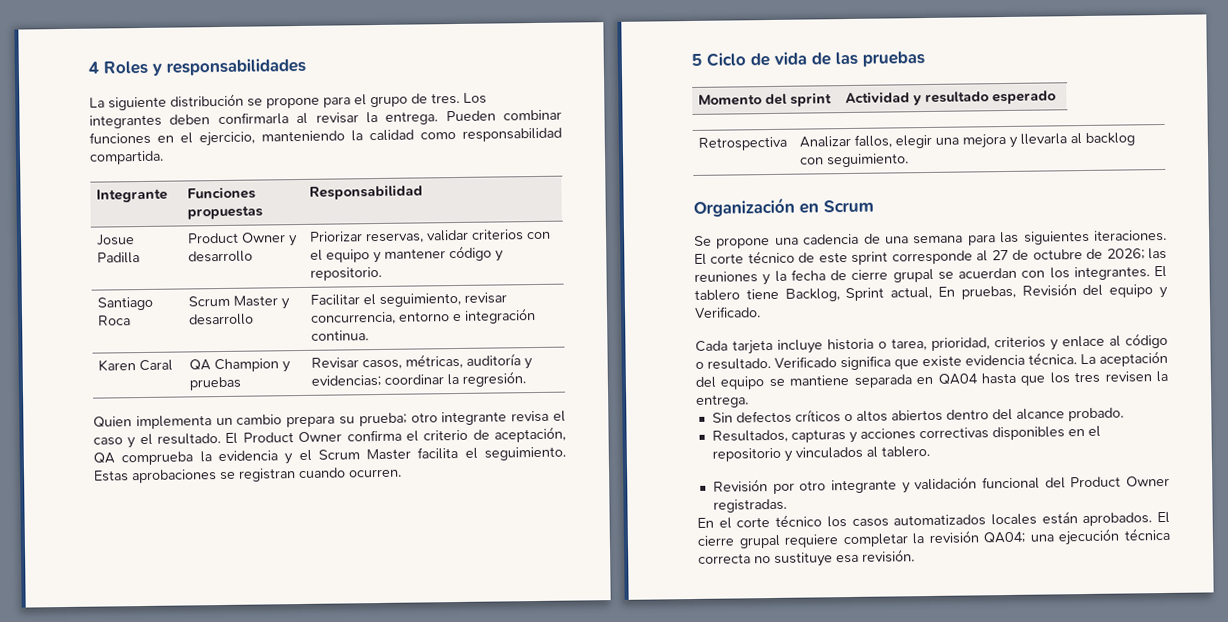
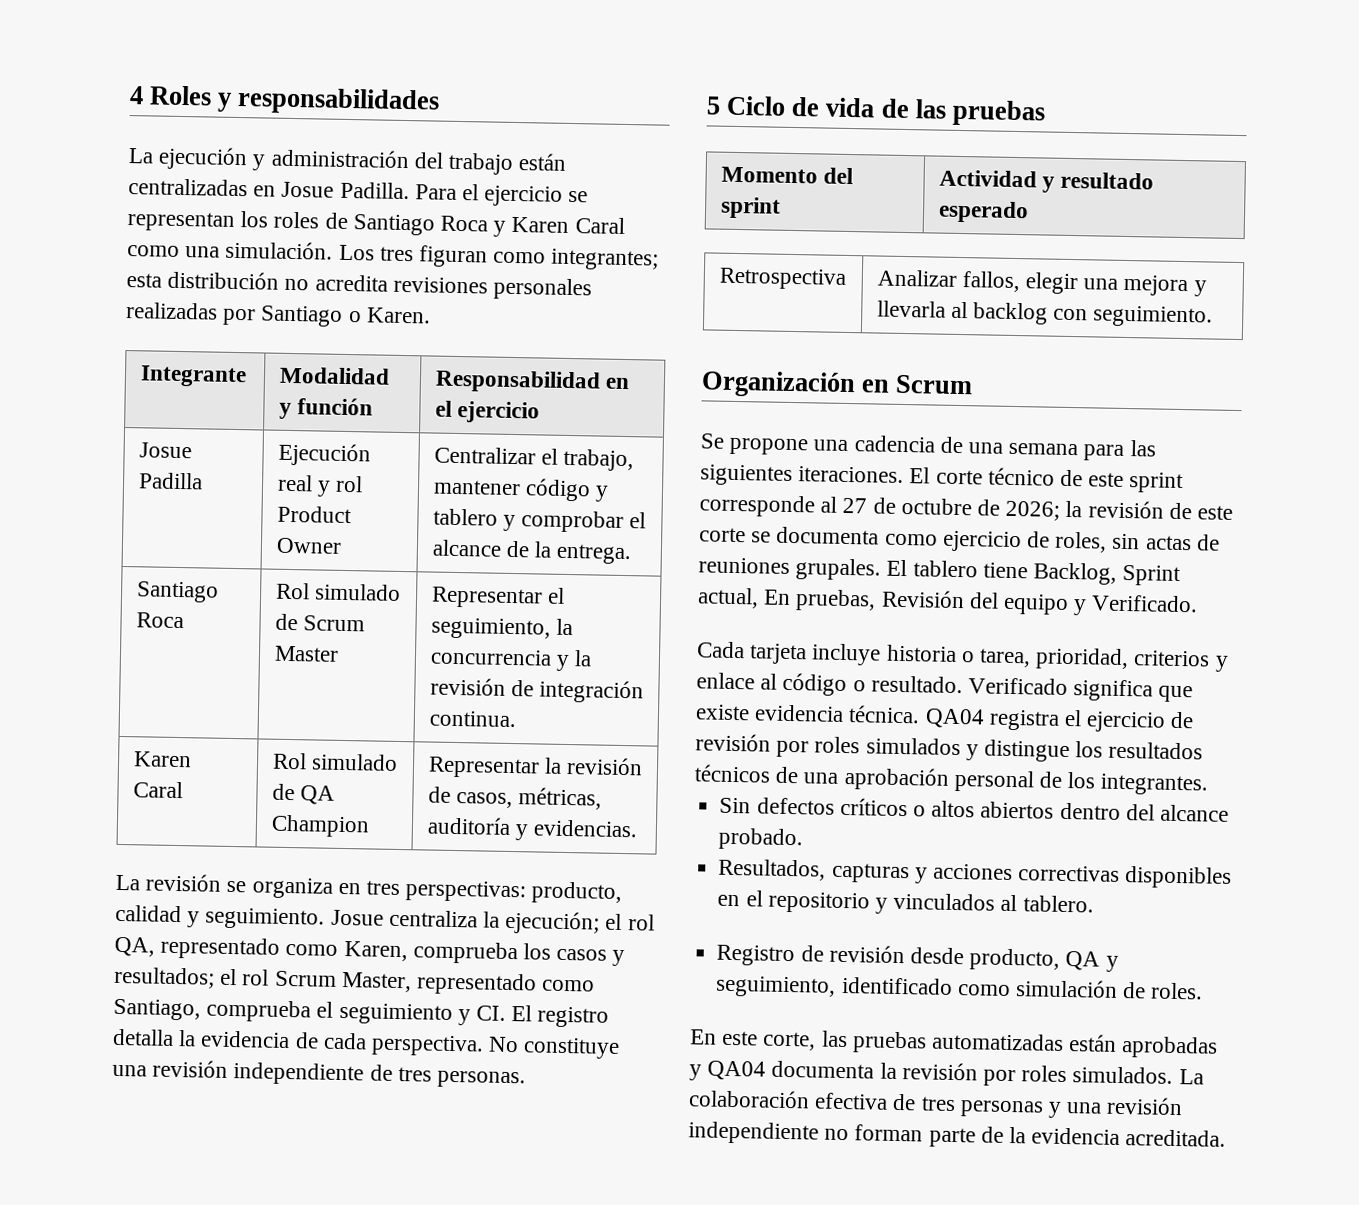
[108,92,487,111] [89,109,562,129] [89,127,562,147] [89,150,164,165] [96,188,169,203] [187,186,257,200] [187,205,264,220] [309,184,424,200] [96,234,136,246] [97,252,141,264] [187,232,299,247] [188,250,254,263] [309,229,552,244] [310,245,505,264] [310,266,383,281] siguiente distribución se propone para el grupo de tres. Los integrantes deben confirmarla al revisar la entrega. Pueden combinar funciones en el ejercicio, manteniendo la calidad como responsabilidad compartida. // Integrante | Funciones propuestas | Responsabilidad // Josue Padilla | Product Owner y desarrollo | Priorizar reservas, validar criterios con el equipo y mantener código y repositorio. -> [158,146,568,175] [128,178,589,207] [127,211,625,237] [127,240,660,271] [126,270,593,301] [126,302,431,327] [139,365,247,388] [278,366,390,385] [278,397,373,419] [434,369,630,394] [434,400,540,424] [138,442,192,459] [137,472,203,490] [277,442,371,467] [276,474,363,497] [276,505,352,524] [275,537,342,554] [433,446,634,472] [432,478,609,502] [432,508,647,533] [431,539,633,565] ejecución y administración del trabajo están centralizadas en Josue Padilla. Para el ejercicio se representan los roles de Santiago Roca y Karen Caral como una simulación. Los tres figuran como integrantes; esta distribución no acredita revisiones personales realizadas por Santiago o Karen. // Integrante | Modalidad y función | Responsabilidad en el ejercicio // Josue Padilla | Ejecución real y rol Product Owner | Centralizar el trabajo, mantener código y tablero y comprobar el alcance de la entrega.
[188,295,291,310] [189,313,255,326] [310,292,508,307] [310,311,463,325] Scrum Master y desarrollo | Facilitar el seguimiento, revisar concurrencia, entorno e -> [275,582,401,601] [274,613,365,632] [273,645,339,662] [430,586,565,609] [430,617,573,640] [429,648,592,672] [429,677,534,697] Rol simulado de Scrum Master | Representar el seguimiento, la concurrencia y la revisión de
(174, 365) none -> [271,752,398,771] [271,783,295,801] Rol simulado de
[282,361,292,373] [189,376,242,391] [311,353,534,370] [311,371,527,387] [93,410,566,430] [93,426,566,449] [93,446,566,466] [93,467,402,484] y pruebas | Revisar casos, métricas, auditoría y evidencias; coordinar la regresión. // Quien implementa un cambio prepara su prueba; otro integrante revisa el caso y el resultado. El Product Owner confirma el criterio de aceptación, QA comprueba la evidencia y el Scrum Master facilita el seguimiento. Estas aprobaciones se registran cuando ocurren. -> [427,756,643,779] [427,786,602,810] [426,816,638,841] [115,873,623,905] [115,904,655,935] [114,936,626,967] [113,966,596,996] [113,998,610,1028] [112,1028,621,1060] [112,1059,527,1089] | Representar la revisión de casos, métricas, auditoría y evidencias. // La revisión se organiza en tres perspectivas: producto, calidad y seguimiento. Josue centraliza la ejecución; el rol QA, representado como Karen, comprueba los casos y resultados; el rol Scrum Master, representado como Santiago, comprueba el seguimiento y CI. El registro detalla la evidencia de cada perspectiva. No constituye una revisión independiente de tres personas.
[1148,247,1167,260] [694,266,1150,286] las reuniones y la fecha de cierre grupal se acuerdan con los integrantes. -> [1065,500,1234,520] [699,526,1220,553] [698,557,882,581] la revisión de este corte se documenta como ejercicio de roles, sin actas de reuniones grupales.
[1080,350,1168,367] [695,370,1168,390] [696,394,749,408] La aceptación del equipo se mantiene separada en QA04 hasta que los tres revisen la entrega. -> [924,708,1195,733] [695,733,1204,763] [694,764,1209,796] QA04 registra el ejercicio de revisión por roles simulados y distingue los resultados técnicos de una aprobación personal de los integrantes.
[712,475,1170,494] [712,498,787,513] [697,511,1170,529] [697,527,1170,549] [698,549,915,567] Revisión por otro integrante y validación funcional del Product Owner registradas. // En el corte técnico los casos automatizados locales están aprobados. El cierre grupal requiere completar la revisión QA04; una ejecución técnica correcta no sustituye esa revisión. -> [716,944,1119,972] [715,975,1204,1000] [690,1029,1219,1059] [689,1060,1204,1087] [688,1089,1184,1118] [688,1121,1227,1148] Registro de revisión desde producto, QA y seguimiento, identificado como simulación de roles. // En este corte, las pruebas automatizadas están aprobadas y QA04 documenta la revisión por roles simulados. La colaboración efectiva de tres personas y una revisión independiente no forman parte de la evidencia acreditada.

